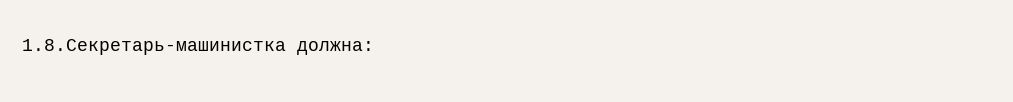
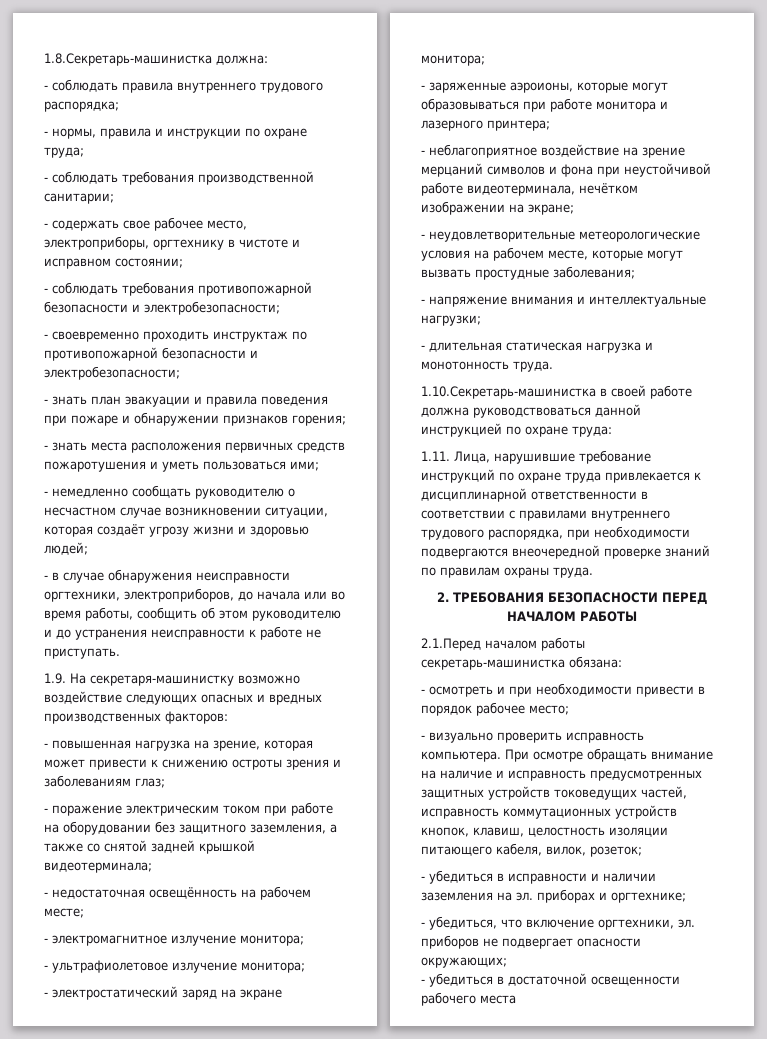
(374, 48) none -> [44,79,323,93] [44,101,119,112] [44,128,307,139] [44,147,84,158] [44,171,314,185] [44,193,114,204] [44,217,247,231] [44,236,300,250] [44,258,183,269] [44,282,312,296] [44,301,280,315] [44,331,307,342] [44,347,258,361] [44,366,180,380] [44,396,328,407] [44,412,346,426] [44,442,345,453] [44,461,319,472] [44,485,295,499] [44,507,328,518] [44,524,309,537] [44,542,88,555] [44,569,290,583] [44,588,345,602] [44,607,341,621] [44,626,321,640] [44,648,120,659] [44,673,300,686] [44,691,322,705] [44,711,228,724] [44,740,313,751] [44,759,341,770] [44,775,165,788] [44,802,333,816] [44,821,337,835] [44,840,255,854] [44,862,152,873] [44,886,311,900] [44,908,84,918] [44,935,304,946] [44,960,305,973] [44,986,282,1000] [421,55,485,66] [421,82,668,93] [421,98,668,112] [421,120,550,131] [421,144,685,158] [421,163,711,177] [421,182,638,196] [421,201,574,215] [421,231,700,242] [421,247,683,261] [421,266,635,280] [421,296,706,307] [421,315,481,326] [421,342,653,353] [421,361,553,372] [421,385,692,399] [421,404,641,418] [421,423,612,437] [421,450,651,464] [421,469,701,483] [421,488,648,502] [421,510,670,521] [421,526,690,540] [421,545,710,559] [421,567,593,578] [437,592,707,605] [507,611,637,622] [421,637,585,651] [421,656,622,670] [421,683,705,697] [421,702,569,716] [421,732,644,743] [421,748,713,762] [421,770,702,781] [421,786,687,800] [421,805,677,819] [421,827,668,837] [421,843,642,857] [421,870,656,884] [421,889,686,903] [421,916,695,930] [421,935,641,949] [421,957,507,968] [421,973,680,987] [421,992,516,1006] // - соблюдать правила внутреннего трудового распорядка; // - нормы, правила и инструкции по охране труда; // - соблюдать требования производственной санитарии; // - содержать свое рабочее место, электроприборы, оргтехнику в чистоте и исправном состоянии; // - соблюдать требования противопожарной безопасности и электробезопасности; // - своевременно проходить инструктаж по противопожарной безопасности и электробезопасности; // - знать план эвакуации и правила поведения при пожаре и обнаружении признаков горения; // - знать места расположения первичных средств пожаротушения и уметь пользоваться ими; // - немедленно сообщать руководителю о несчастном случае возникновении ситуации, которая создаёт угрозу жизни и здоровью людей; // - в случае обнаружения неисправности оргтехники, электроприборов, до начала или во время работы, сообщить об этом руководителю и до устранения неисправности к работе не приступать. // 1.9. На секретаря-машинистку возможно воздействие следующих опасных и вредных производственных факторов: // - повышенная нагрузка на зрение, которая может привести к снижению остроты зрения и заболеваниям глаз; // - поражение электрическим током при работе на оборудовании без защитного заземления, а также со снятой задней крышкой видеотерминала; // - недостаточная освещённость на рабочем месте; // - электромагнитное излучение монитора; // - ультрафиолетовое излучение монитора; // - электростатический заряд на экране монитора; // - заряженные аэроионы, которые могут образовываться при работе монитора и лазерного принтера; // - неблагоприятное воздействие на зрение мерцаний символов и фона при неустойчивой работе видеотерминала, нечётком изображении на экране; // - неудовлетворительные метеорологические условия на рабочем месте, которые могут вызвать простудные заболевания; // - напряжение внимания и интеллектуальные нагрузки; // - длительная статическая нагрузка и монотонность труда. // 1.10.Секретарь-машинистка в своей работе должна руководствоваться данной инструкцией по охране труда: // 1.11. Лица, нарушившие требование инструкций по охране труда привлекается к дисциплинарной ответственности в соответствии с правилами внутреннего трудового распорядка, при необходимости подвергаются внеочередной проверке знаний по правилам охраны труда. // 2. ТРЕБОВАНИЯ БЕЗОПАСНОСТИ ПЕРЕД НАЧАЛОМ РАБОТЫ // 2.1.Перед началом работы секретарь-машинистка обязана: // - осмотреть и при необходимости привести в порядок рабочее место; // - визуально проверить исправность компьютера. При осмотре обращать внимание на наличие и исправность предусмотренных защитных устройств токоведущих частей, исправность коммутационных устройств кнопок, клавиш, целостность изоляции питающего кабеля, вилок, розеток; // - убедиться в исправности и наличии заземления на эл. приборах и оргтехнике; // - убедиться, что включение оргтехники, эл. приборов не подвергает опасности окружающих; // - убедиться в достаточной освещенности рабочего места

